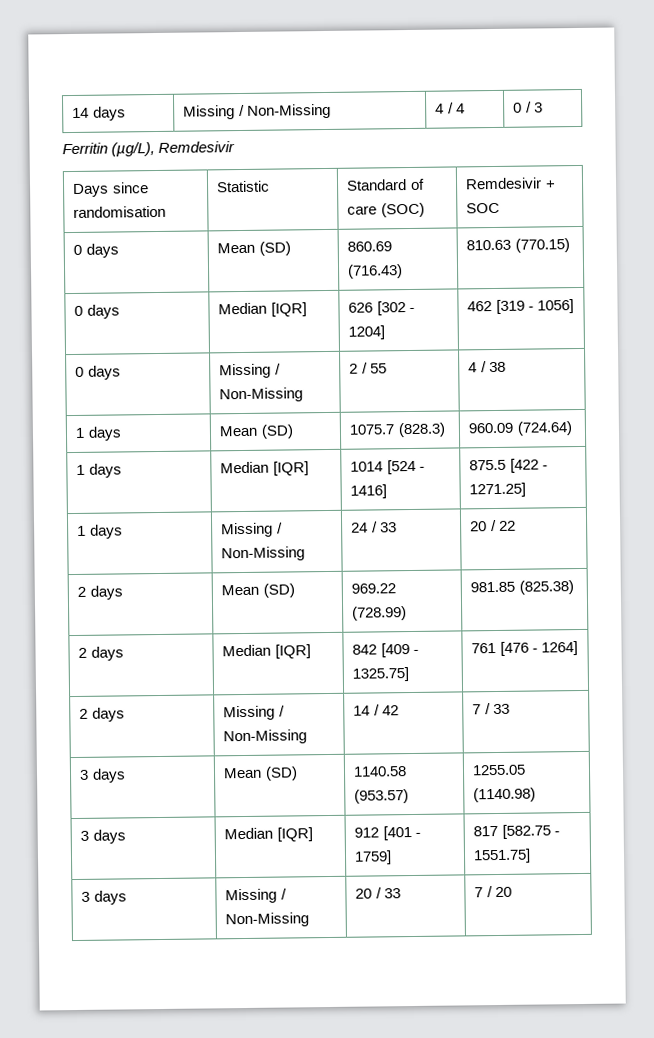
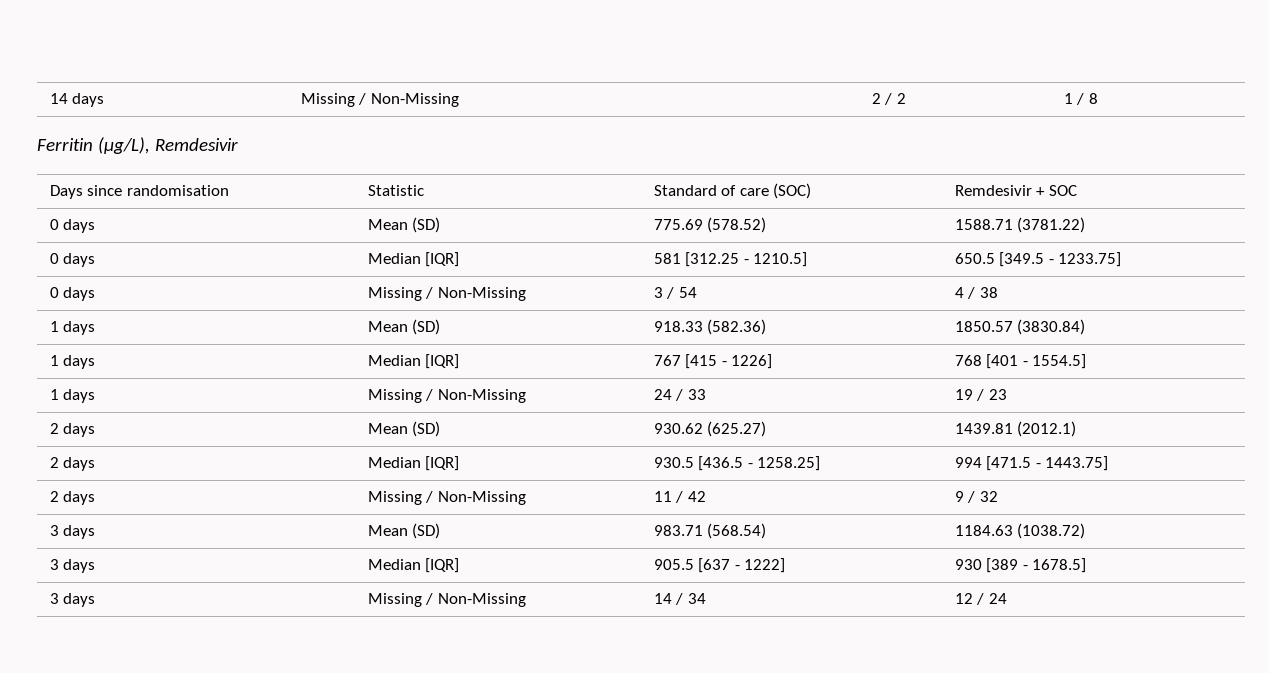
[435,102,465,114] [513,101,543,113] 4 / 4 | 0 / 3 -> [871,93,906,105] [1063,93,1098,105] 2 / 2 | 1 / 8
[347,241,393,252] [347,264,404,279] [466,238,570,253] 860.69 (716.43) | 810.63 (770.15) -> [653,217,767,233] [954,217,1086,233] 775.69 (578.52) | 1588.71 (3781.22)
[348,301,415,316] [348,325,386,340] [467,299,574,314] 626 [302 - 1204] | 462 [319 - 1056] -> [653,252,808,267] [954,252,1122,267] 581 [312.25 - 1210.5] | 650.5 [349.5 - 1233.75]
[349,362,387,374] 2 / 55 -> [653,287,697,299] 3 / 54
[349,422,446,438] [468,421,573,436] 1075.7 (828.3) | 960.09 (724.64) -> [653,319,767,335] [954,319,1086,335] 918.33 (582.36) | 1850.57 (3830.84)
[350,459,425,475] [350,484,388,499] [469,458,548,473] [469,482,527,498] 1014 [524 - 1416] | 875.5 [422 - 1271.25] -> [653,354,773,369] [954,354,1087,369] 767 [415 - 1226] | 768 [401 - 1554.5]
[470,519,516,532] 20 / 22 -> [954,389,1007,401] 19 / 23
[351,583,397,594] [352,606,408,621] [470,580,574,595] 969.22 (728.99) | 981.85 (825.38) -> [653,421,767,437] [954,421,1077,437] 930.62 (625.27) | 1439.81 (2012.1)
[352,643,419,658] [352,667,410,682] [471,641,578,656] 842 [409 - 1325.75] | 761 [476 - 1264] -> [653,456,821,471] [954,456,1109,471] 930.5 [436.5 - 1258.25] | 994 [471.5 - 1443.75]
[353,705,371,716] 14 -> [653,491,672,502] 11
[472,703,510,715] 7 / 33 -> [954,491,998,503] 9 / 32
[353,766,408,777] [354,789,410,804] [472,764,527,776] [473,787,537,803] 1140.58 (953.57) | 1255.05 (1140.98) -> [653,523,767,539] [954,523,1086,539] 983.71 (568.54) | 1184.63 (1038.72)
[354,826,421,841] [354,850,393,865] [473,824,560,839] [473,848,532,864] 912 [401 - 1759] | 817 [582.75 - 1551.75] -> [653,558,786,573] [954,558,1087,573] 905.5 [637 - 1222] | 930 [389 - 1678.5]
[355,887,401,899] [474,886,512,898] 20 / 33 | 7 / 20 -> [653,593,706,605] [954,593,1007,605] 14 / 34 | 12 / 24

